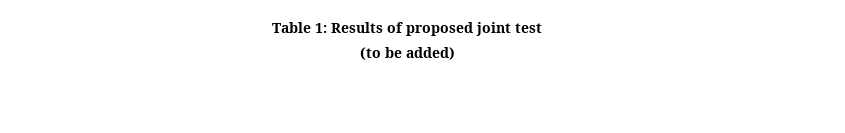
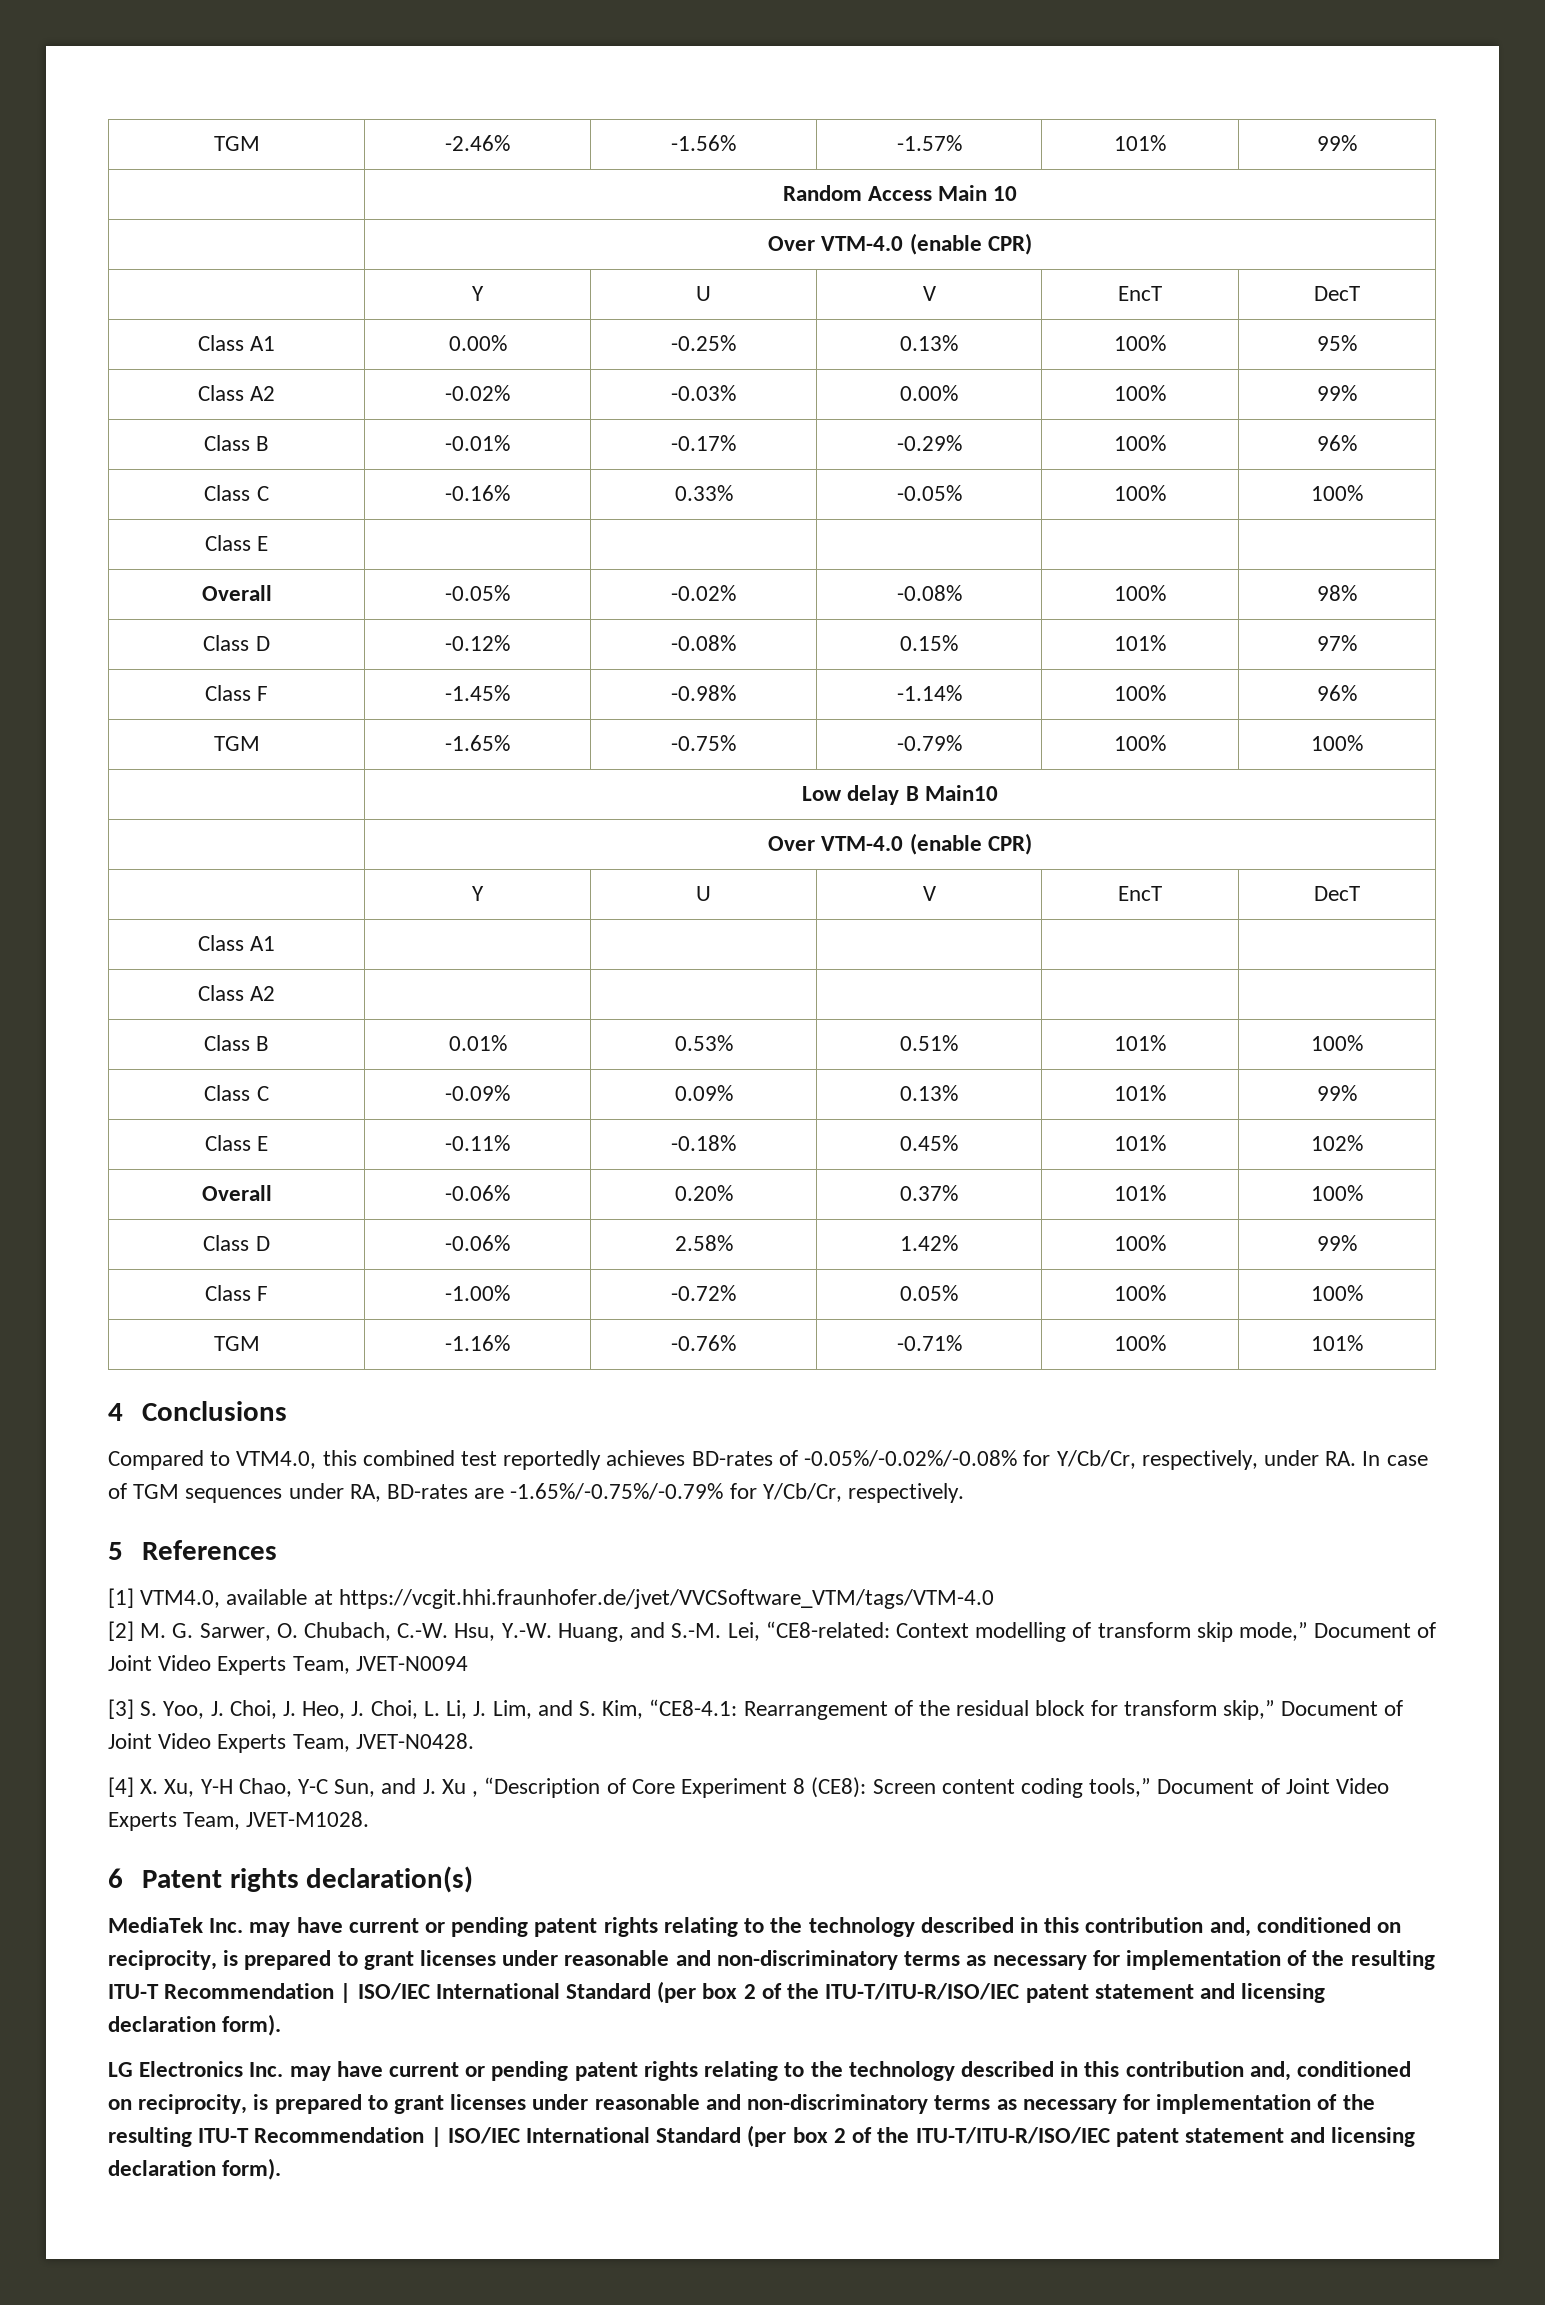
[272,22,542,36] [359,47,455,60] Table 1: Results of proposed joint test // (to be added) -> [213,136,260,151] [445,135,510,151] [671,135,736,151] [896,135,962,151] [1114,135,1166,151] [1317,135,1357,151] [782,185,1018,201] [768,233,1032,255] [472,286,484,301] [696,286,711,301] [922,286,936,301] [1118,286,1162,301] [1314,286,1360,301] [197,335,276,351] [448,335,507,351] [671,335,736,351] [900,335,958,351] [1114,335,1166,351] [1317,335,1357,351] [197,385,276,401] [445,385,510,401] [671,385,736,401] [900,385,958,401] [1114,385,1166,401] [1317,385,1357,401] [203,435,270,451] [445,435,510,451] [671,435,736,451] [896,435,962,451] [1114,435,1166,451] [1317,435,1357,451] [204,485,269,501] [445,485,510,501] [674,485,733,501] [896,485,962,501] [1114,485,1166,501] [1311,485,1363,501] [204,535,269,551] [201,585,272,601] [445,585,510,601] [671,585,736,601] [896,585,962,601] [1114,585,1166,601] [1317,585,1357,601] [203,635,270,651] [445,635,510,651] [671,635,736,651] [900,635,958,651] [1114,635,1166,651] [1317,635,1357,651] [204,685,269,701] [445,685,510,701] [671,685,736,701] [896,685,962,701] [1114,685,1166,701] [1317,685,1357,701] [213,736,260,751] [445,735,510,751] [671,735,736,751] [896,735,962,751] [1114,735,1166,751] [1311,735,1363,751] [802,785,998,805] [768,833,1032,855] [472,886,484,901] [696,886,711,901] [922,886,936,901] [1118,886,1162,901] [1314,886,1360,901] [197,935,276,951] [197,985,276,1001] [203,1035,270,1051] [448,1035,507,1051] [674,1035,733,1051] [900,1035,958,1051] [1114,1035,1166,1051] [1311,1035,1363,1051] [204,1085,269,1101] [445,1085,510,1101] [674,1085,733,1101] [900,1085,958,1101] [1114,1085,1166,1101] [1317,1085,1357,1101] [204,1135,269,1151] [445,1135,510,1151] [671,1135,736,1151] [900,1135,958,1151] [1114,1135,1166,1151] [1311,1135,1363,1151] [201,1185,272,1201] [445,1185,510,1201] [674,1185,733,1201] [900,1185,958,1201] [1114,1185,1166,1201] [1311,1185,1363,1201] [203,1235,270,1251] [445,1235,510,1251] [674,1235,733,1251] [900,1235,958,1251] [1114,1235,1166,1251] [1317,1235,1357,1251] [204,1285,269,1301] [445,1285,510,1301] [671,1285,736,1301] [900,1285,958,1301] [1114,1285,1166,1301] [1311,1285,1363,1301] [213,1336,260,1351] [445,1335,510,1351] [671,1335,736,1351] [896,1335,962,1351] [1114,1335,1166,1351] [1311,1335,1363,1351] [108,1401,287,1421] [108,1450,1428,1470] [108,1483,965,1503] [108,1540,277,1560] [108,1588,994,1609] [108,1621,1437,1642] [108,1655,468,1675] [108,1699,1404,1720] [108,1733,474,1753] [108,1777,1390,1798] [108,1811,370,1831] [108,1866,474,1893] [108,1917,1401,1937] [108,1950,1435,1970] [108,1981,1326,2003] [108,2014,282,2036] [108,2061,1411,2081] [108,2094,1375,2114] [108,2125,1416,2147] [108,2158,282,2180] TGM | -2.46% | -1.56% | -1.57% | 101% | 99% // | Random Access Main 10 // | Over VTM-4.0 (enable CPR) // | Y | U | V | EncT | DecT // Class A1 | 0.00% | -0.25% | 0.13% | 100% | 95% // Class A2 | -0.02% | -0.03% | 0.00% | 100% | 99% // Class B | -0.01% | -0.17% | -0.29% | 100% | 96% // Class C | -0.16% | 0.33% | -0.05% | 100% | 100% // Class E | | | | | // Overall | -0.05% | -0.02% | -0.08% | 100% | 98% // Class D | -0.12% | -0.08% | 0.15% | 101% | 97% // Class F | -1.45% | -0.98% | -1.14% | 100% | 96% // TGM | -1.65% | -0.75% | -0.79% | 100% | 100% // | Low delay B Main10 // | Over VTM-4.0 (enable CPR) // | Y | U | V | EncT | DecT // Class A1 | | | | | // Class A2 | | | | | // Class B | 0.01% | 0.53% | 0.51% | 101% | 100% // Class C | -0.09% | 0.09% | 0.13% | 101% | 99% // Class E | -0.11% | -0.18% | 0.45% | 101% | 102% // Overall | -0.06% | 0.20% | 0.37% | 101% | 100% // Class D | -0.06% | 2.58% | 1.42% | 100% | 99% // Class F | -1.00% | -0.72% | 0.05% | 100% | 100% // TGM | -1.16% | -0.76% | -0.71% | 100% | 101% // 4 Conclusions // Compared to VTM4.0, this combined test reportedly achieves BD-rates of -0.05%/-0.02%/-0.08% for Y/Cb/Cr, respectively, under RA. In case of TGM sequences under RA, BD-rates are -1.65%/-0.75%/-0.79% for Y/Cb/Cr, respectively. // 5 References // [1] VTM4.0, available at https://vcgit.hhi.fraunhofer.de/jvet/VVCSoftware_VTM/tags/VTM-4.0 // [2] M. G. Sarwer, O. Chubach, C.-W. Hsu, Y.-W. Huang, and S.-M. Lei, “CE8-related: Context modelling of transform skip mode,” Document of Joint Video Experts Team, JVET-N0094 // [3] S. Yoo, J. Choi, J. Heo, J. Choi, L. Li, J. Lim, and S. Kim, “CE8-4.1: Rearrangement of the residual block for transform skip,” Document of Joint Video Experts Team, JVET-N0428. // [4] X. Xu, Y-H Chao, Y-C Sun, and J. Xu , “Description of Core Experiment 8 (CE8): Screen content coding tools,” Document of Joint Video Experts Team, JVET-M1028. // 6 Patent rights declaration(s) // MediaTek Inc. may have current or pending patent rights relating to the technology described in this contribution and, conditioned on reciprocity, is prepared to grant licenses under reasonable and non-discriminatory terms as necessary for implementation of the resulting ITU-T Recommendation | ISO/IEC International Standard (per box 2 of the ITU-T/ITU-R/ISO/IEC patent statement and licensing declaration form). // LG Electronics Inc. may have current or pending patent rights relating to the technology described in this contribution and, conditioned on reciprocity, is prepared to grant licenses under reasonable and non-discriminatory terms as necessary for implementation of the resulting ITU-T Recommendation | ISO/IEC International Standard (per box 2 of the ITU-T/ITU-R/ISO/IEC patent statement and licensing declaration form).

